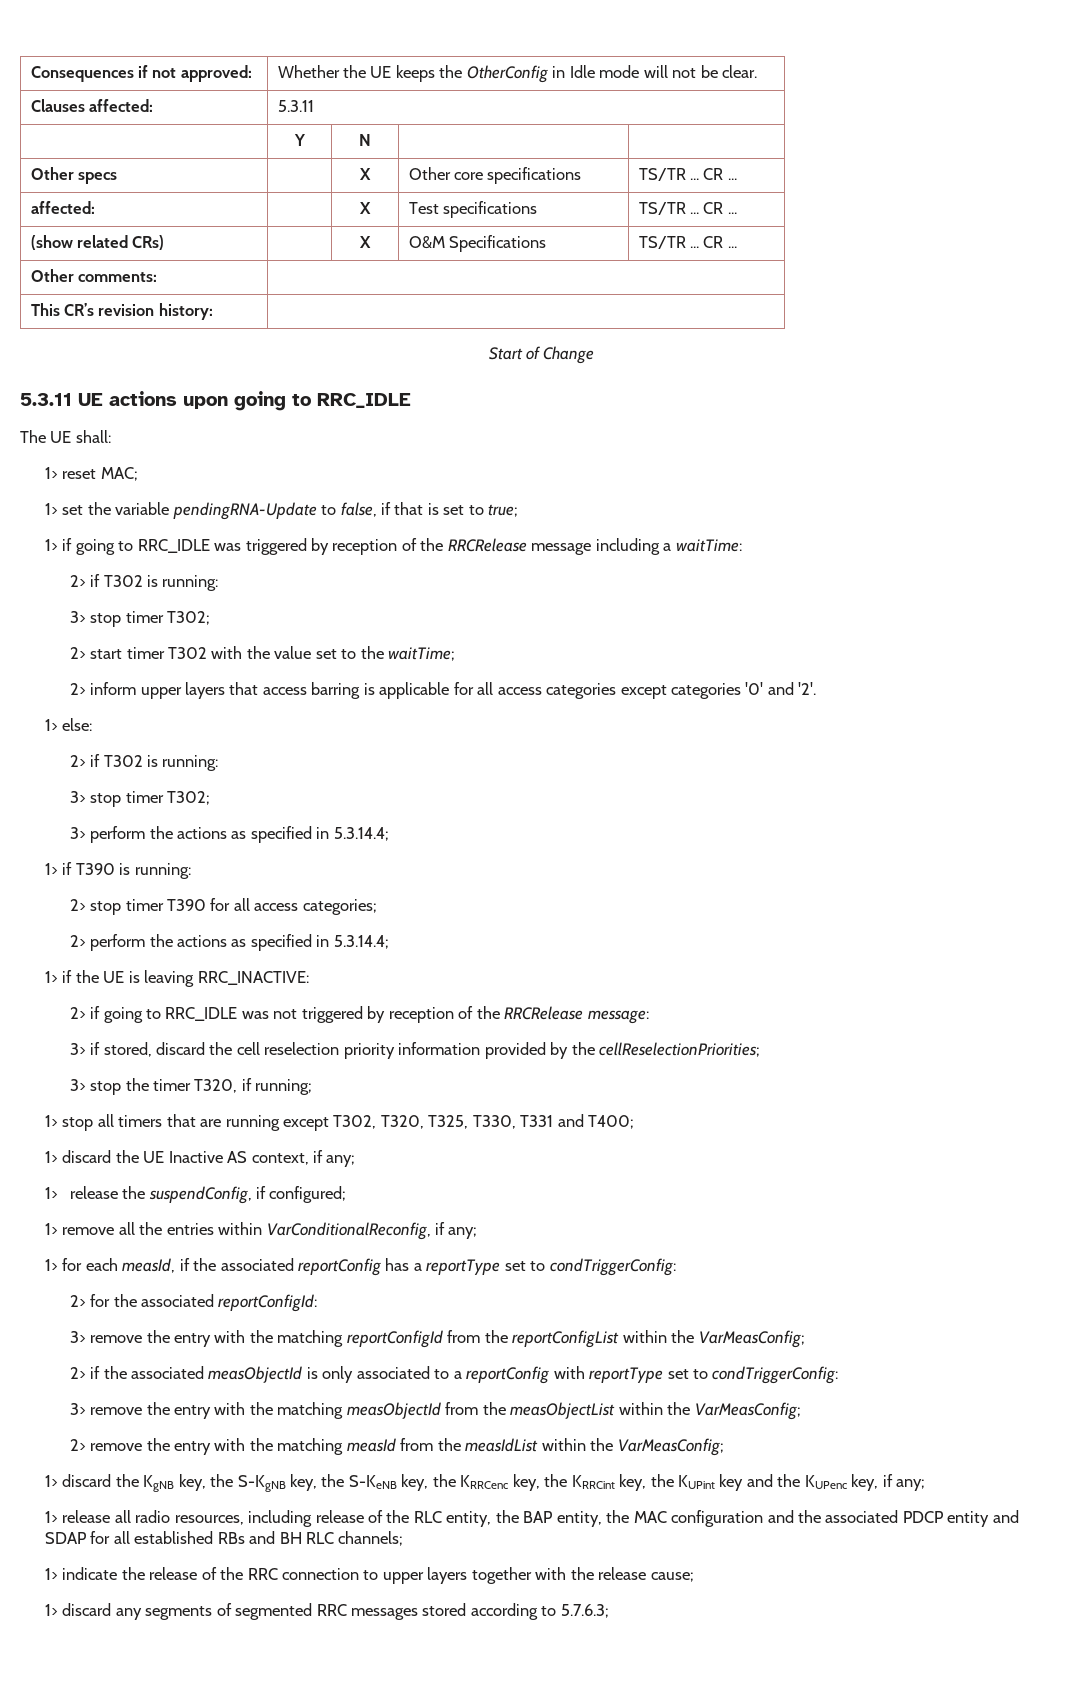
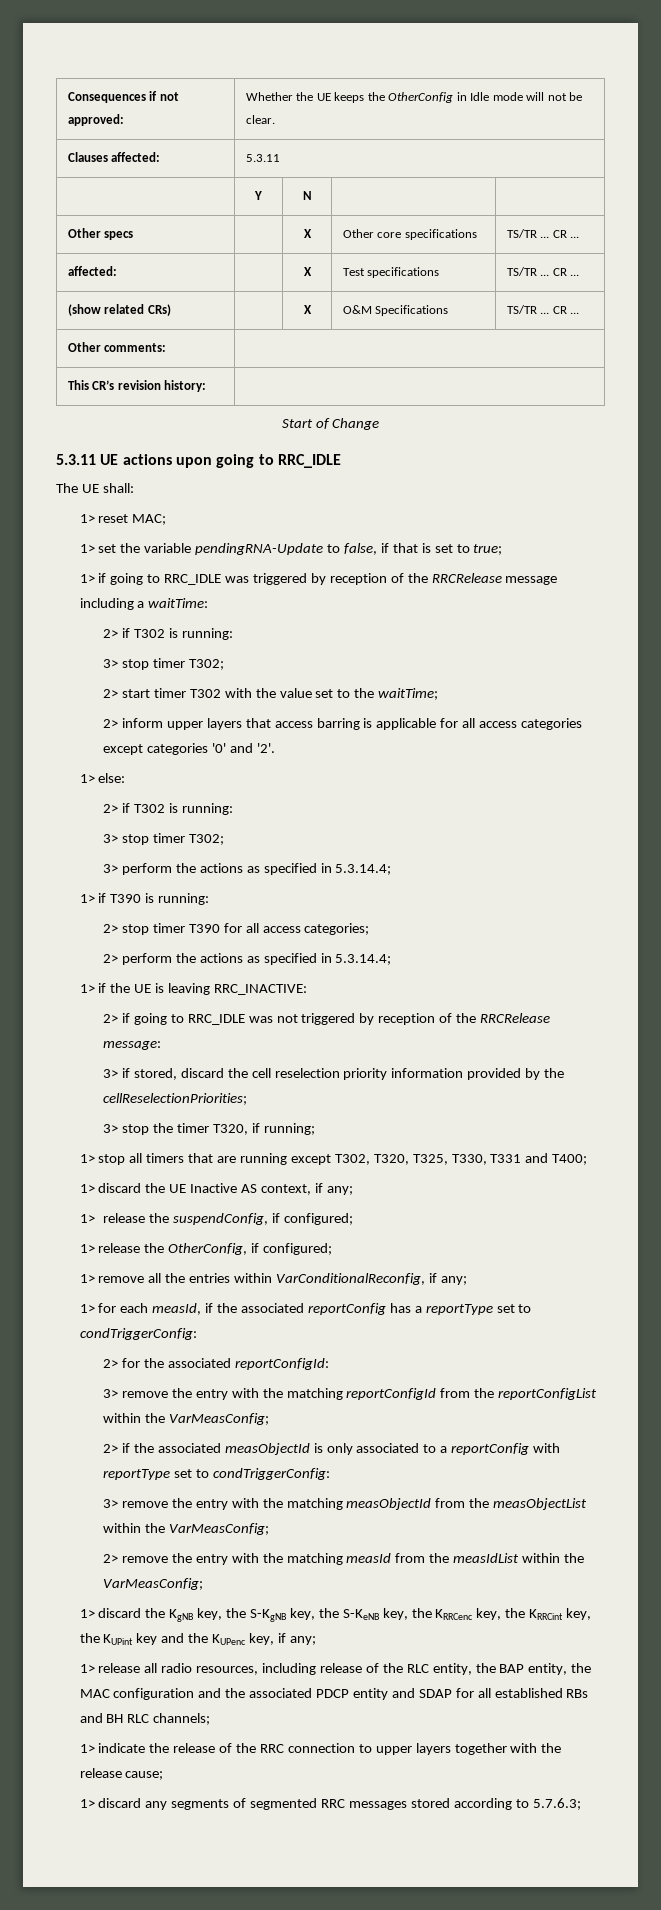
(347, 1194) none -> [79,1243,333,1255] // 1> release the OtherConfig, if configured;

